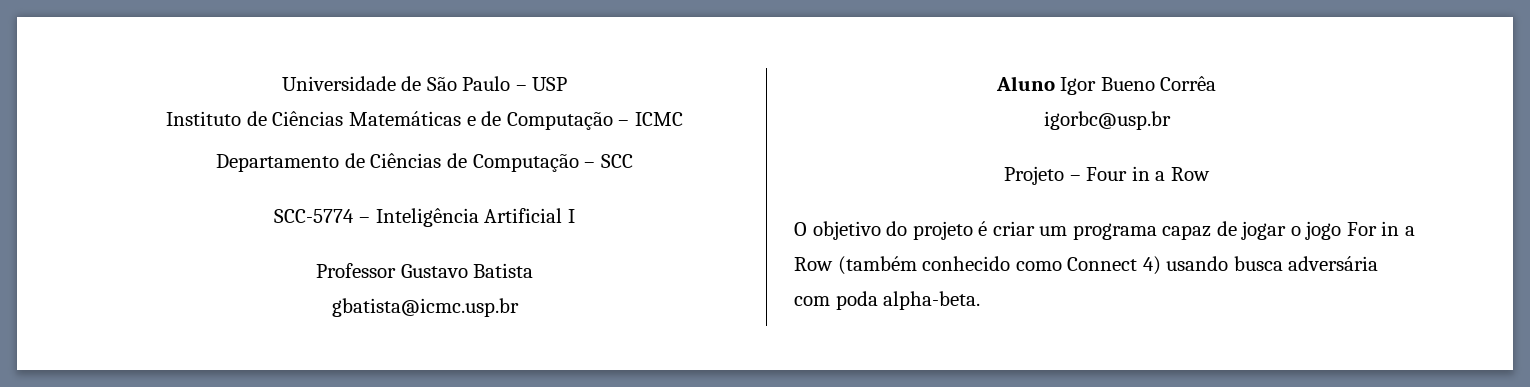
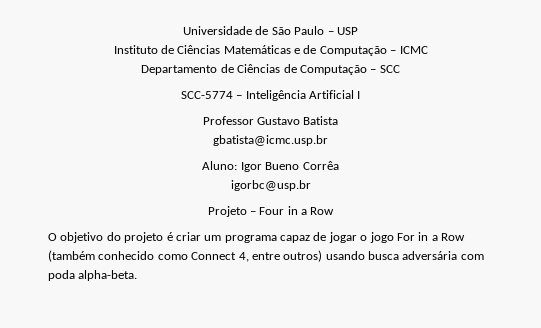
[995,76,1055,91] Aluno -> [202,161,238,170] Aluno:
[1142,256,1161,275] 4) -> [238,250,323,262] 4, entre outros)

